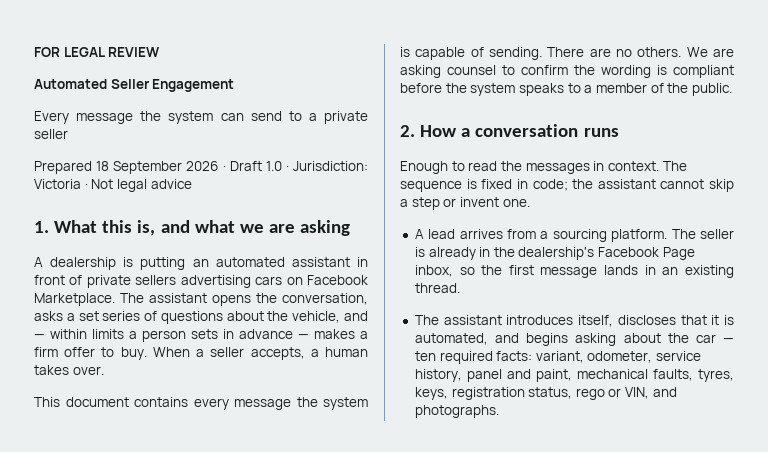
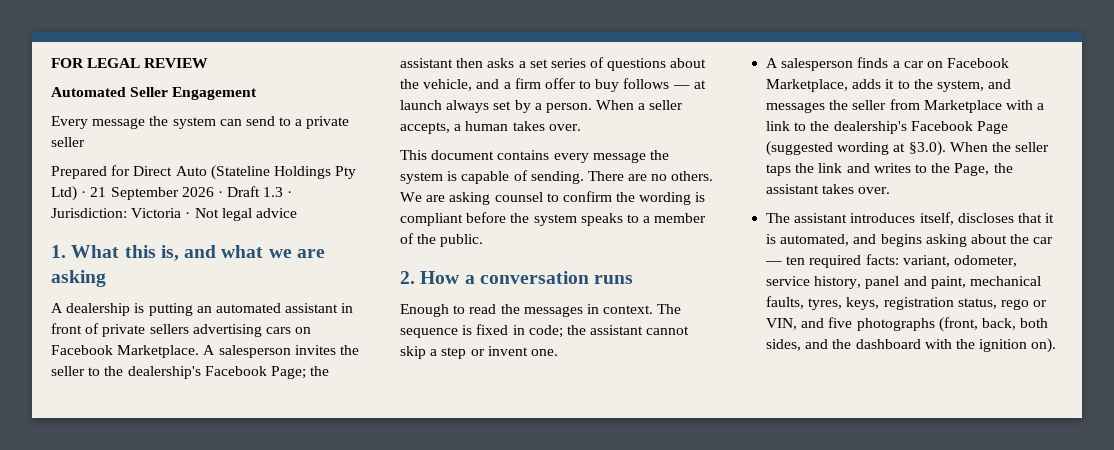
[96,161,110,171] 18 -> [111,165,357,180] [51,186,107,201] for Direct Auto (Stateline Holdings Pty Ltd) · 21
[265,161,282,171] 1.0 -> [263,187,284,197] 1.3
[120,293,368,306] The assistant opens the conversation, -> [203,345,359,358] [51,366,330,379] [400,58,484,68] A salesperson invites the seller to the dealership's Facebook Page; the assistant then
[34,329,368,342] [34,347,147,360] — within limits a person sets in advance — makes a firm offer to buy. -> [503,78,706,92] [400,100,592,113] a firm offer to buy follows — at launch always set by a person.
[428,229,734,242] [414,247,695,260] [414,265,734,278] [414,283,460,293] lead arrives from a sourcing platform. The seller is already in the dealership's Facebook Page inbox, so the first message lands in an existing thread. -> [781,57,1010,71] [766,79,1012,92] [766,99,1045,113] [766,121,1008,134] [766,141,1050,156] [766,163,1013,176] [766,184,891,194] salesperson finds a car on Facebook Marketplace, adds it to the system, and messages the seller from Marketplace with a link to the dealership's Facebook Page (suggested wording at §3.0). When the seller taps the link and writes to the Page, the assistant takes over.
[414,405,499,418] photographs. -> [828,317,1049,332] [766,338,1057,353] five photographs (front, back, both sides, and the dashboard with the ignition on).

